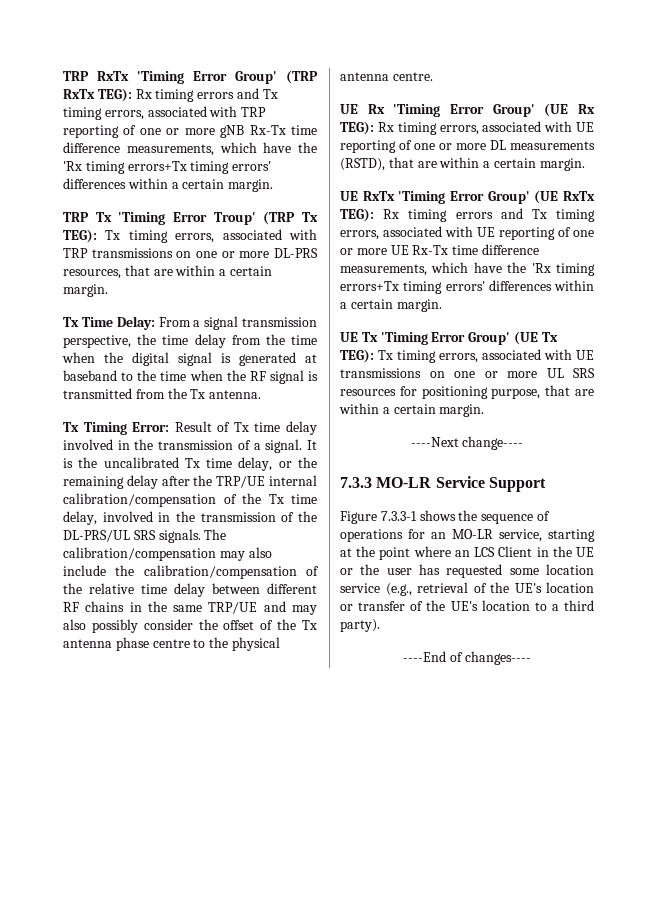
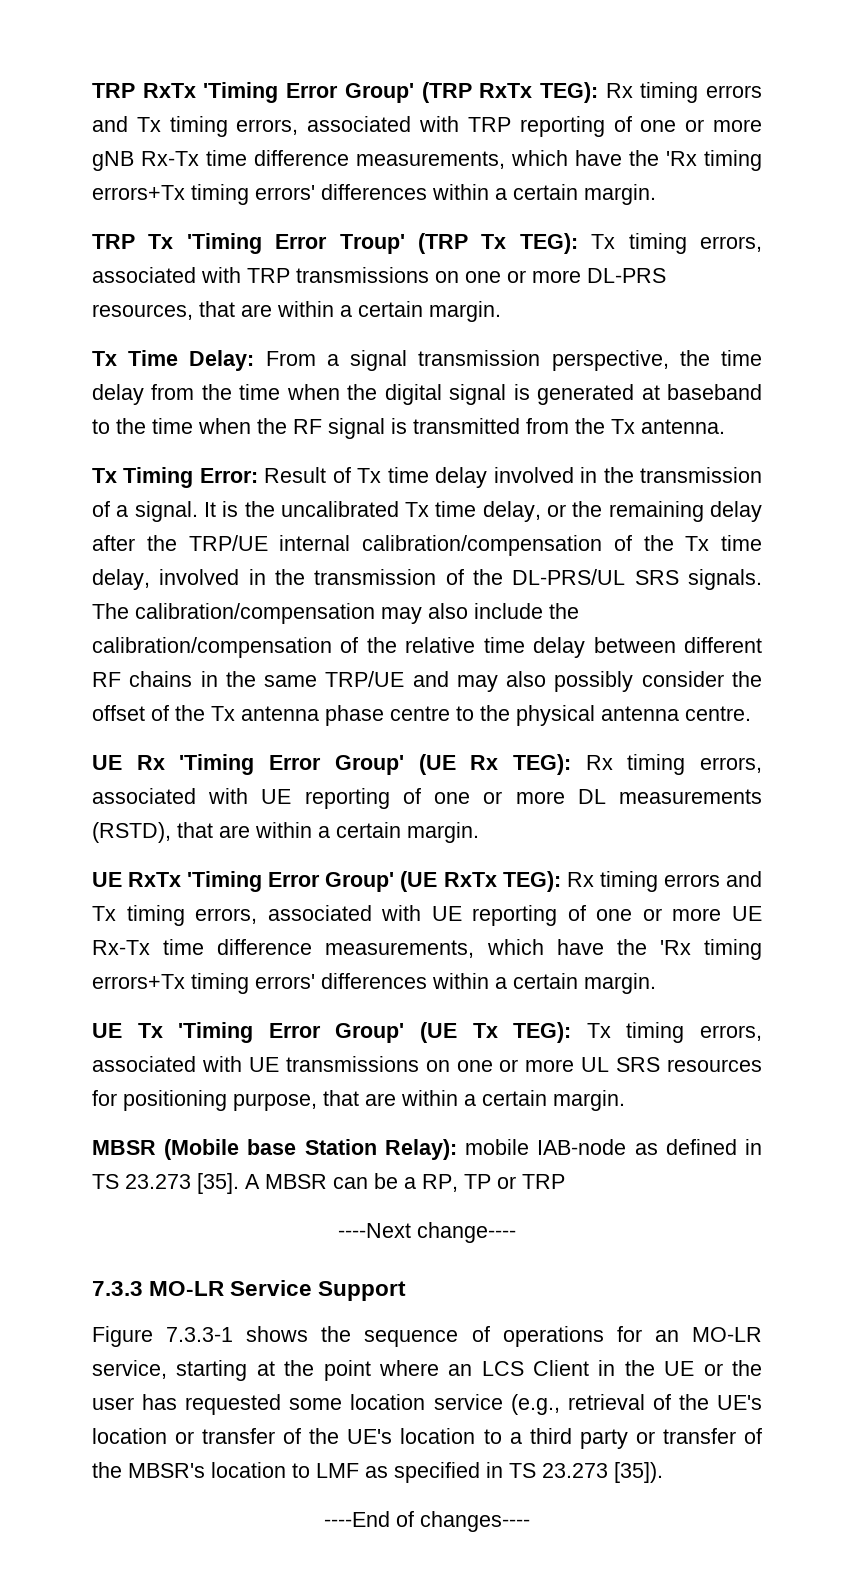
(485, 410) none -> [92,1139,762,1160] [92,1173,565,1194] // MBSR (Mobile base Station Relay): mobile IAB-node as defined in TS 23.273 [35]. A MBSR can be a RP, TP or TRP
[340,619,380,632] party). -> [579,1428,763,1449] [92,1462,663,1483] party or transfer of the MBSR's location to LMF as specified in TS 23.273 [35]).

